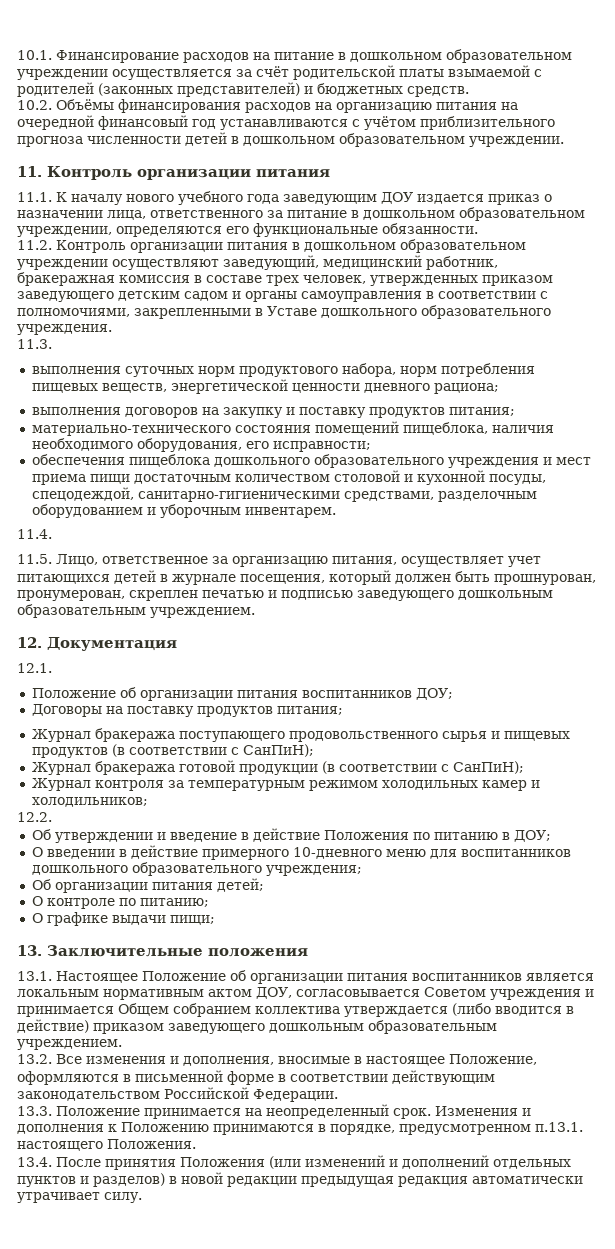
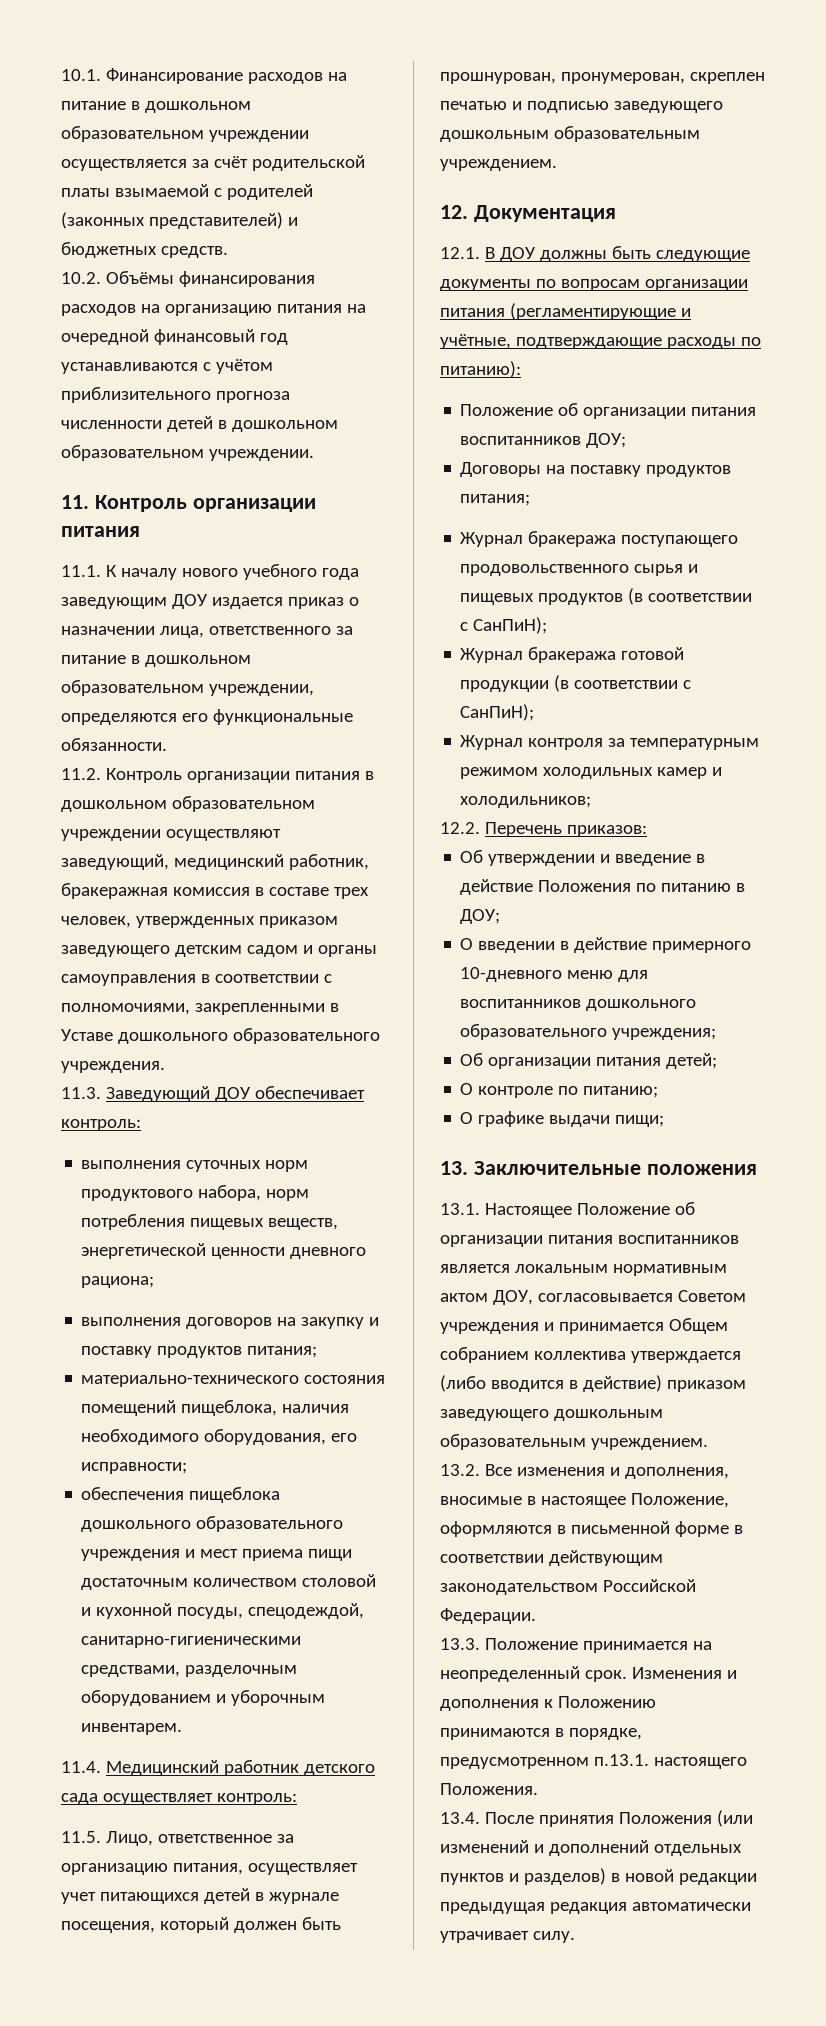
(52, 344) none -> [105,1086,365,1102] [61,1119,141,1131] Заведующий ДОУ обеспечивает контроль:
(52, 534) none -> [105,1760,375,1776] [61,1793,297,1805] Медицинский работник детского сада осуществляет контроль:
(52, 668) none -> [484,246,750,262] [440,279,748,291] [440,303,691,320] [440,334,761,349] [440,361,521,378] В ДОУ должны быть следующие документы по вопросам организации питания (регламентирующие и учётные, подтверждающие расходы по питанию):
(52, 817) none -> [484,822,647,837] Перечень приказов:

